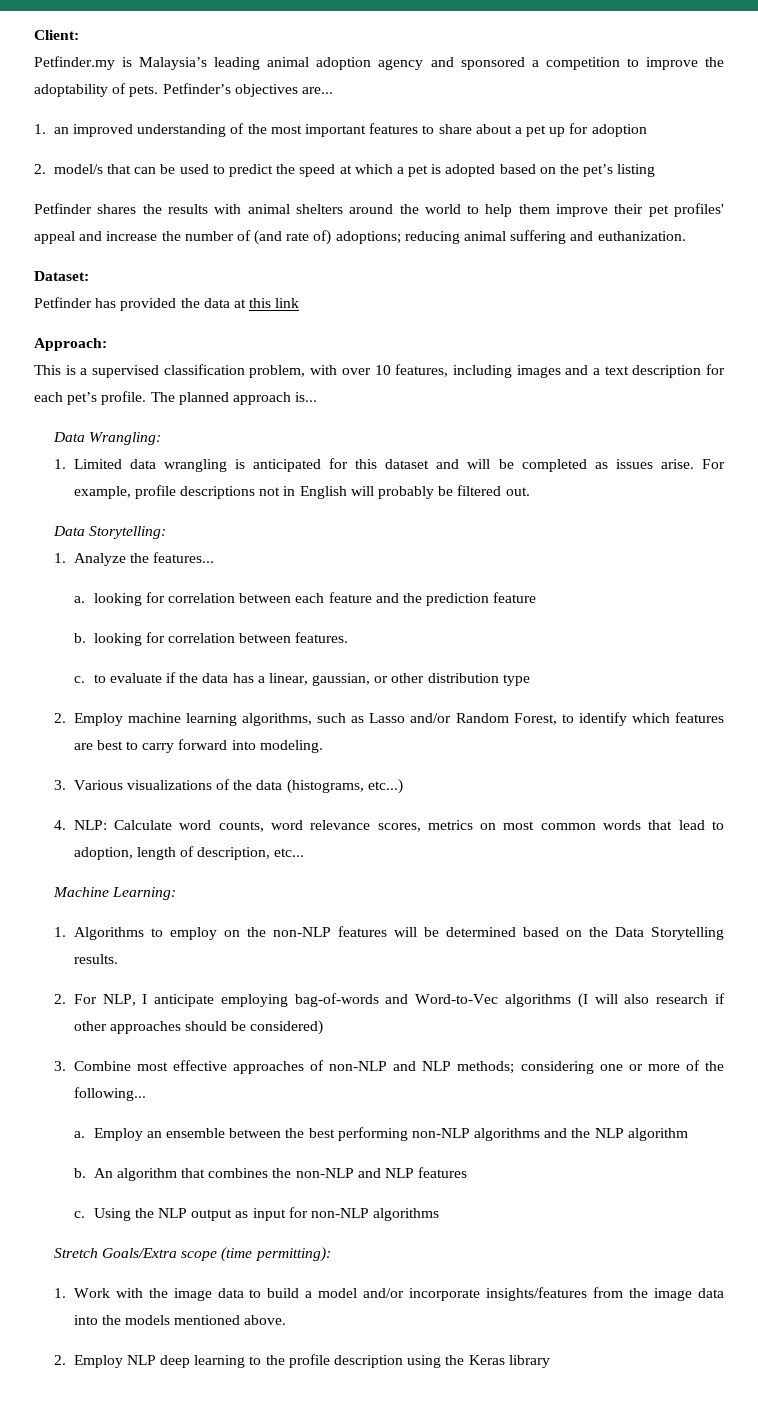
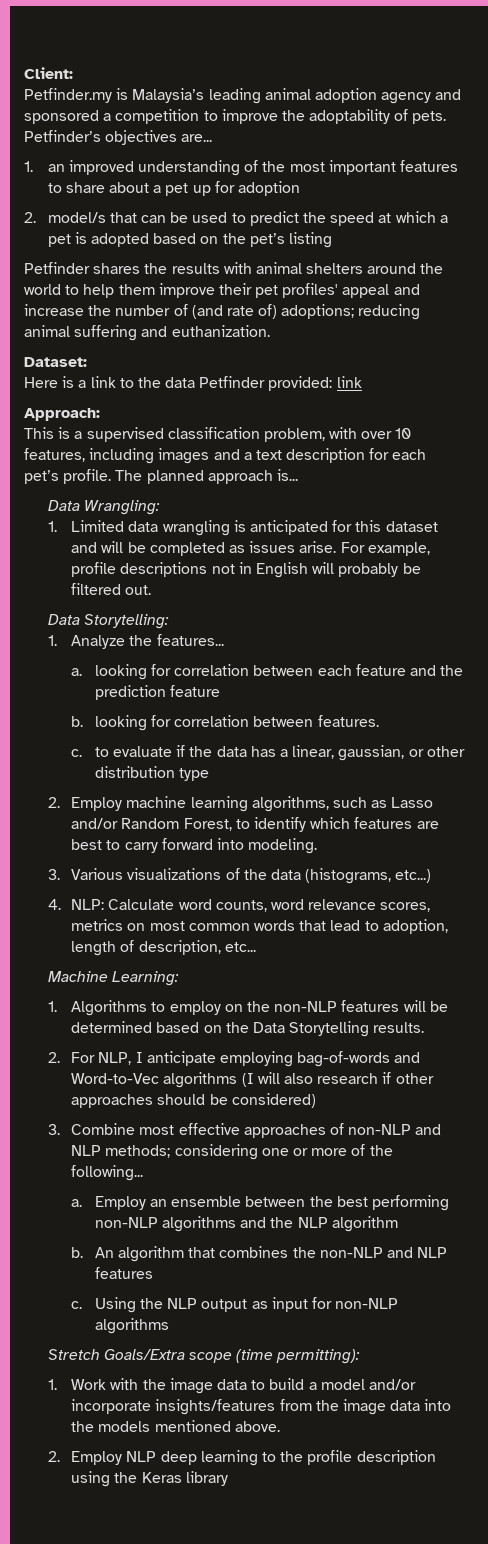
[34,297,272,311] Petfinder has provided the data at this -> [24,376,333,391] Here is a link to the data Petfinder provided:

